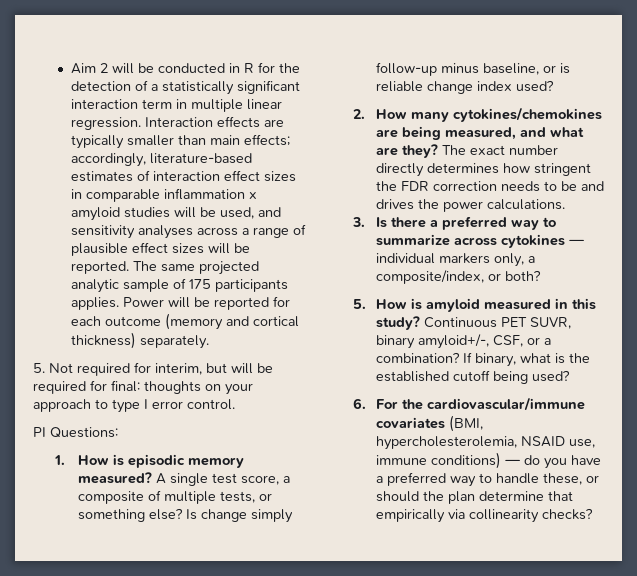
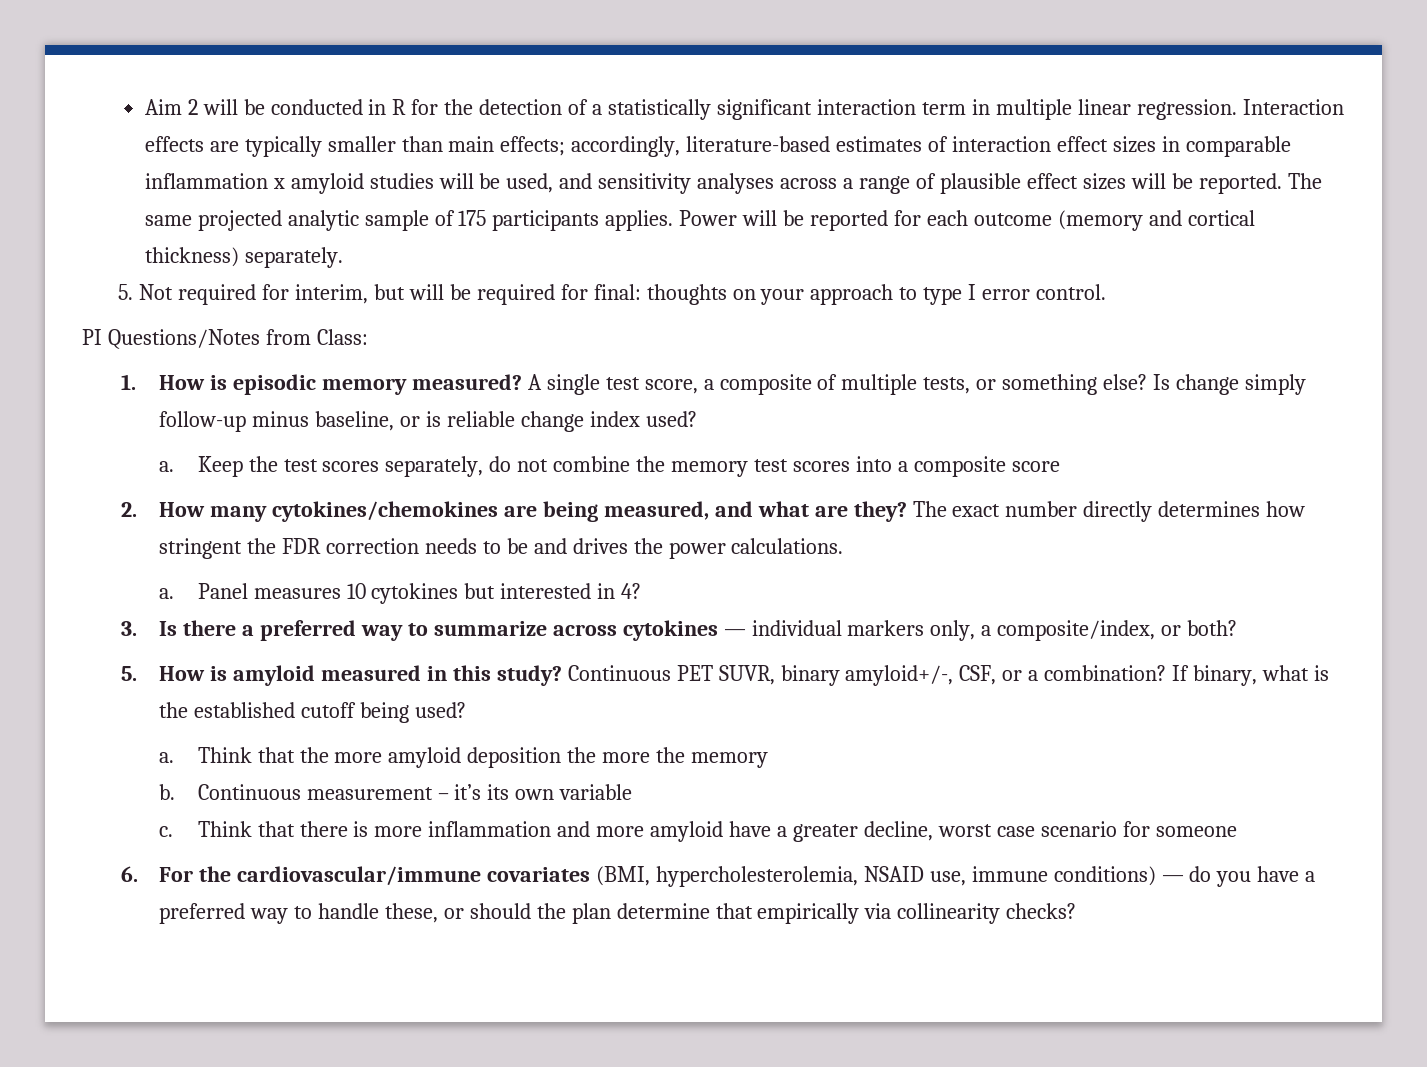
[50,427,118,438] Questions: -> [107,329,368,349] Questions/Notes from Class:
(554, 86) none -> [159,456,1060,477] // a. Keep the test scores separately, do not combine the memory test scores into a composite score
(565, 204) none -> [159,583,642,604] // a. Panel measures 10 cytokines but interested in 4?
(570, 376) none -> [159,747,769,768] [159,784,633,800] [159,821,1237,842] // a. Think that the more amyloid deposition the more the memory // b. Continuous measurement – it’s its own variable // c. Think that there is more inflammation and more amyloid have a greater decline, worst case scenario for someone

